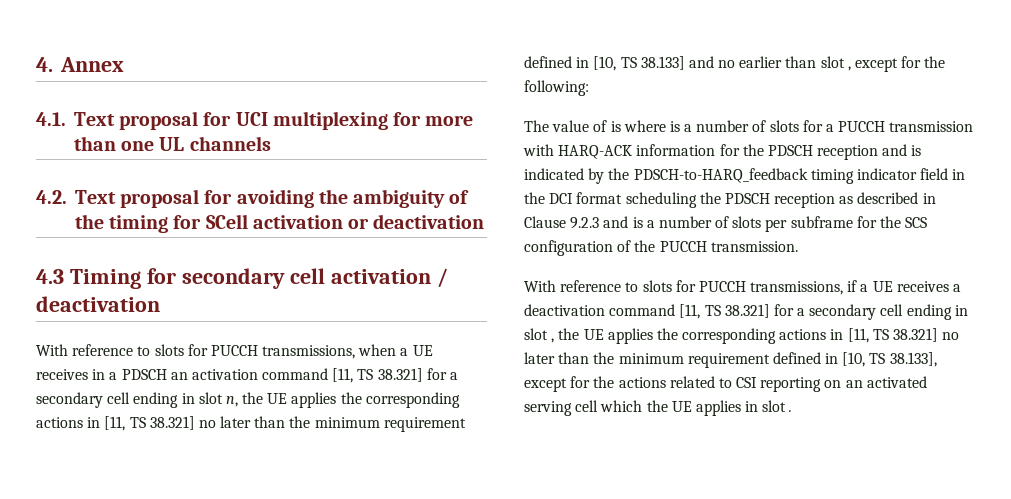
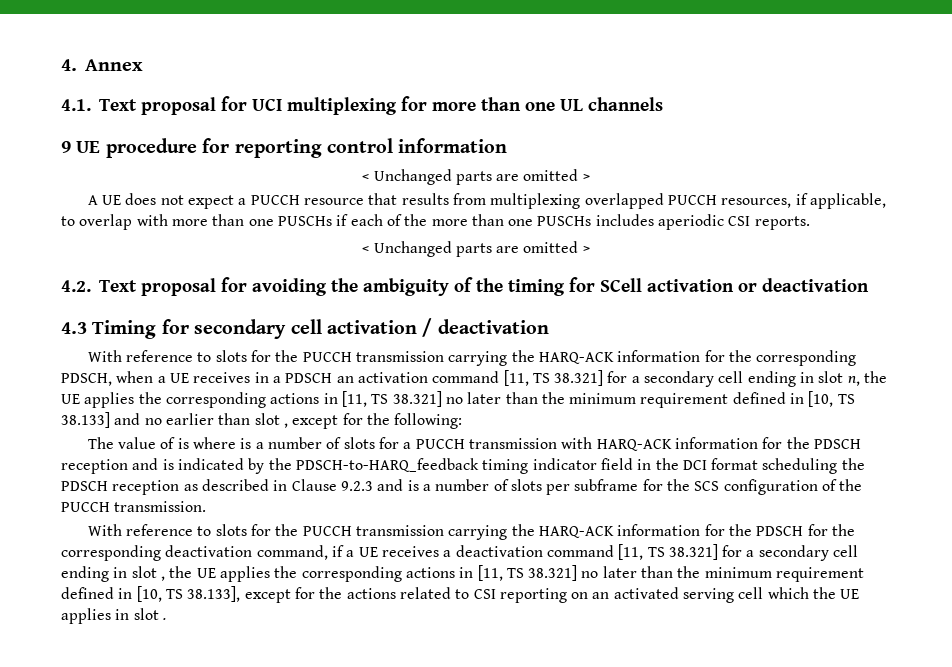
(271, 143) none -> [61,138,508,158] [362,169,590,185] [87,193,886,209] [61,214,810,230] [362,241,590,257] // 9 UE procedure for reporting control information // < Unchanged parts are omitted > // A UE does not expect a PUCCH resource that results from multiplexing overlapped PUCCH resources, if applicable, to overlap with more than one PUSCHs if each of the more than one PUSCHs includes aperiodic CSI reports. // < Unchanged parts are omitted >
[210,345,356,359] PUCCH transmissions, -> [275,350,857,366] [61,373,112,386] the PUCCH transmission carrying the HARQ-ACK information for the corresponding PDSCH,
[698,281,844,295] PUCCH transmissions, -> [275,524,855,540] [61,545,328,561] the PUCCH transmission carrying the HARQ-ACK information for the PDSCH for the corresponding deactivation command,

